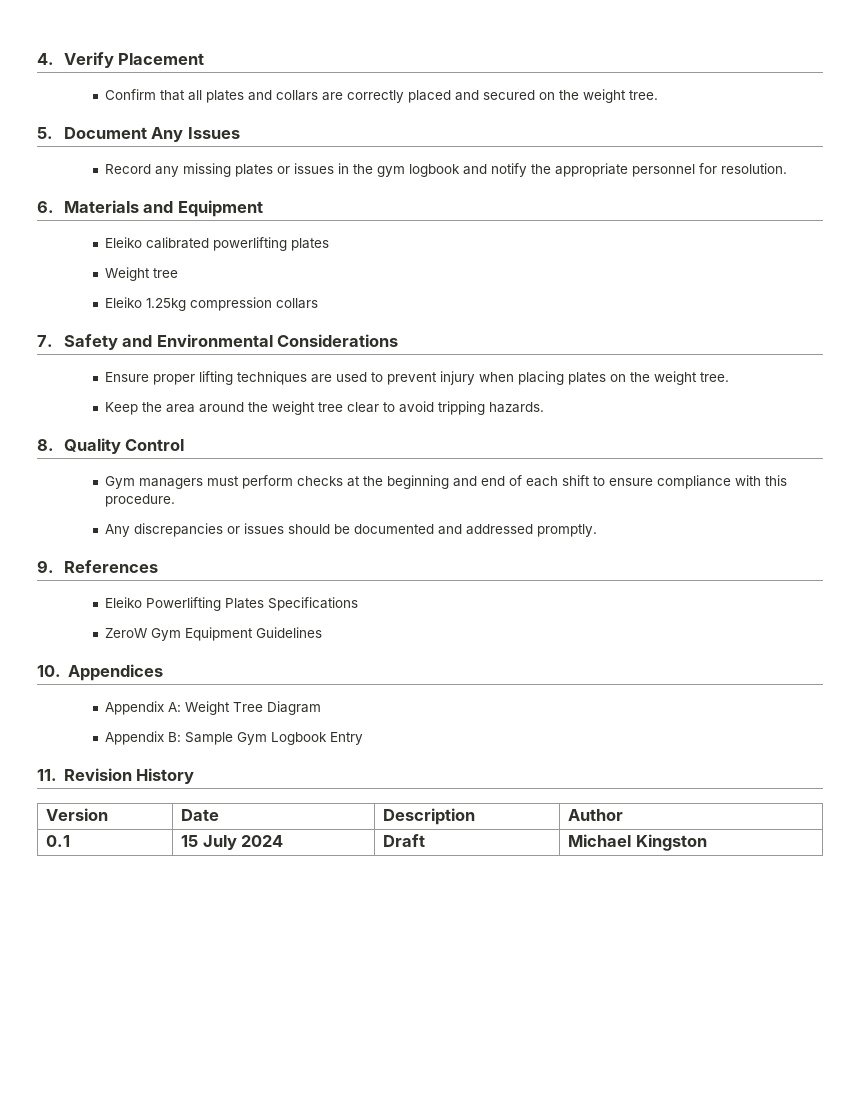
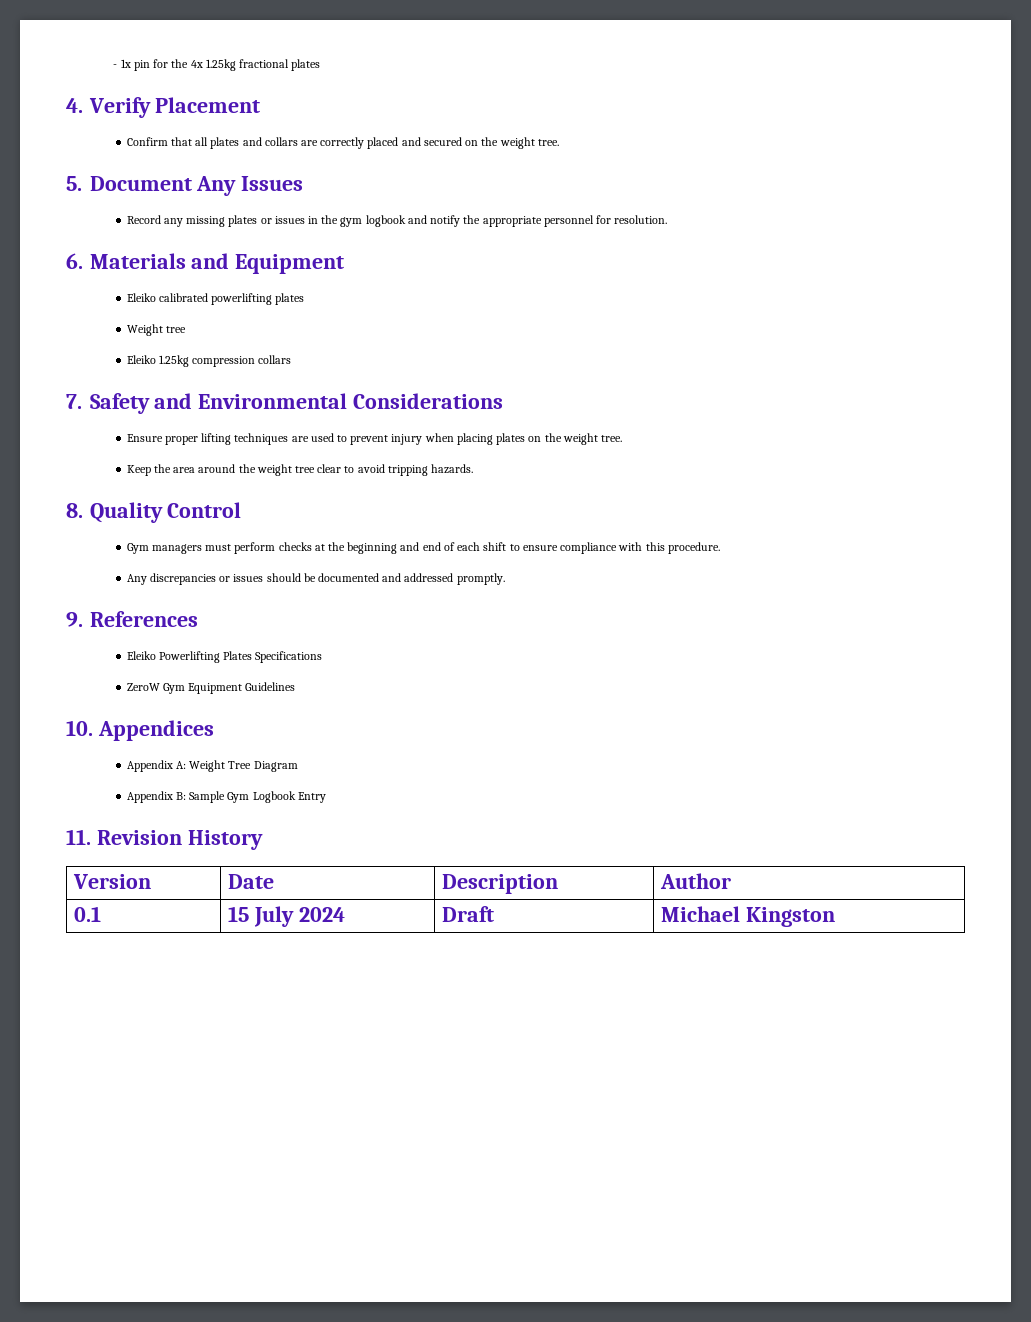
(37, 59) none -> [113,59,321,71] - 1x pin for the 4x 1.25kg fractional plates //

